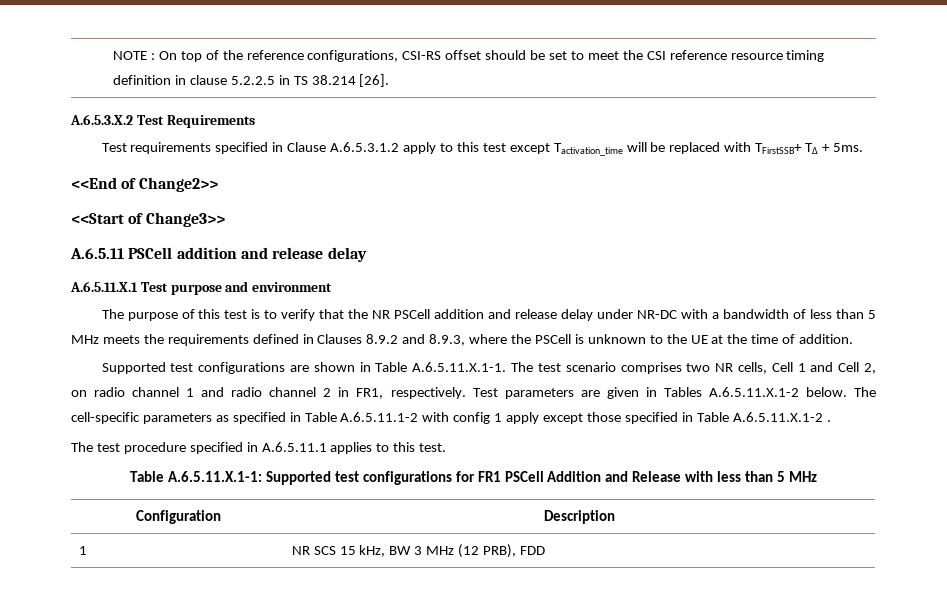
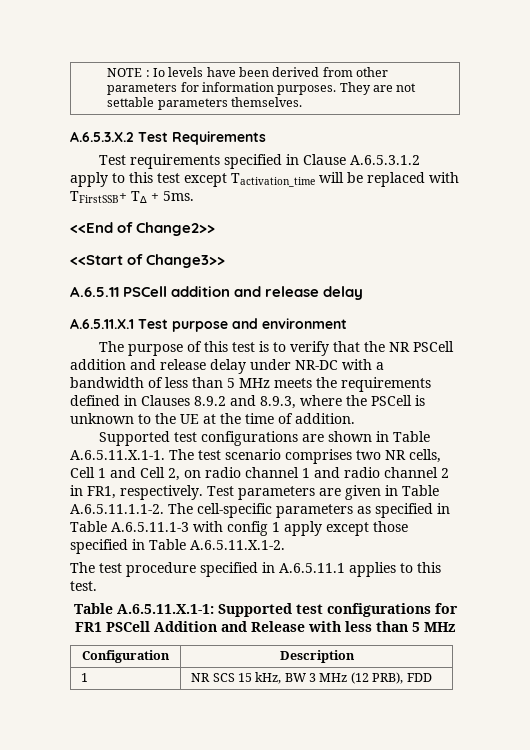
[158,50,825,62] [113,74,390,87] On top of the reference configurations, CSI-RS offset should be set to meet the CSI reference resource timing definition in clause 5.2.2.5 in TS 38.214 [26]. -> [152,67,389,77] [107,82,417,95] [107,97,302,110] Io levels have been derived from other parameters for information purposes. They are not settable parameters themselves.
[663,387,847,397] Tables A.6.5.11.X.1-2 below. -> [402,485,439,496] [70,504,164,514] Table A.6.5.11.1.1-2.
[340,412,419,422] A.6.5.11.1-2 -> [111,522,189,532] A.6.5.11.1-3
[732,412,831,422] A.6.5.11.X.1-2 . -> [190,540,285,550] A.6.5.11.X.1-2.

